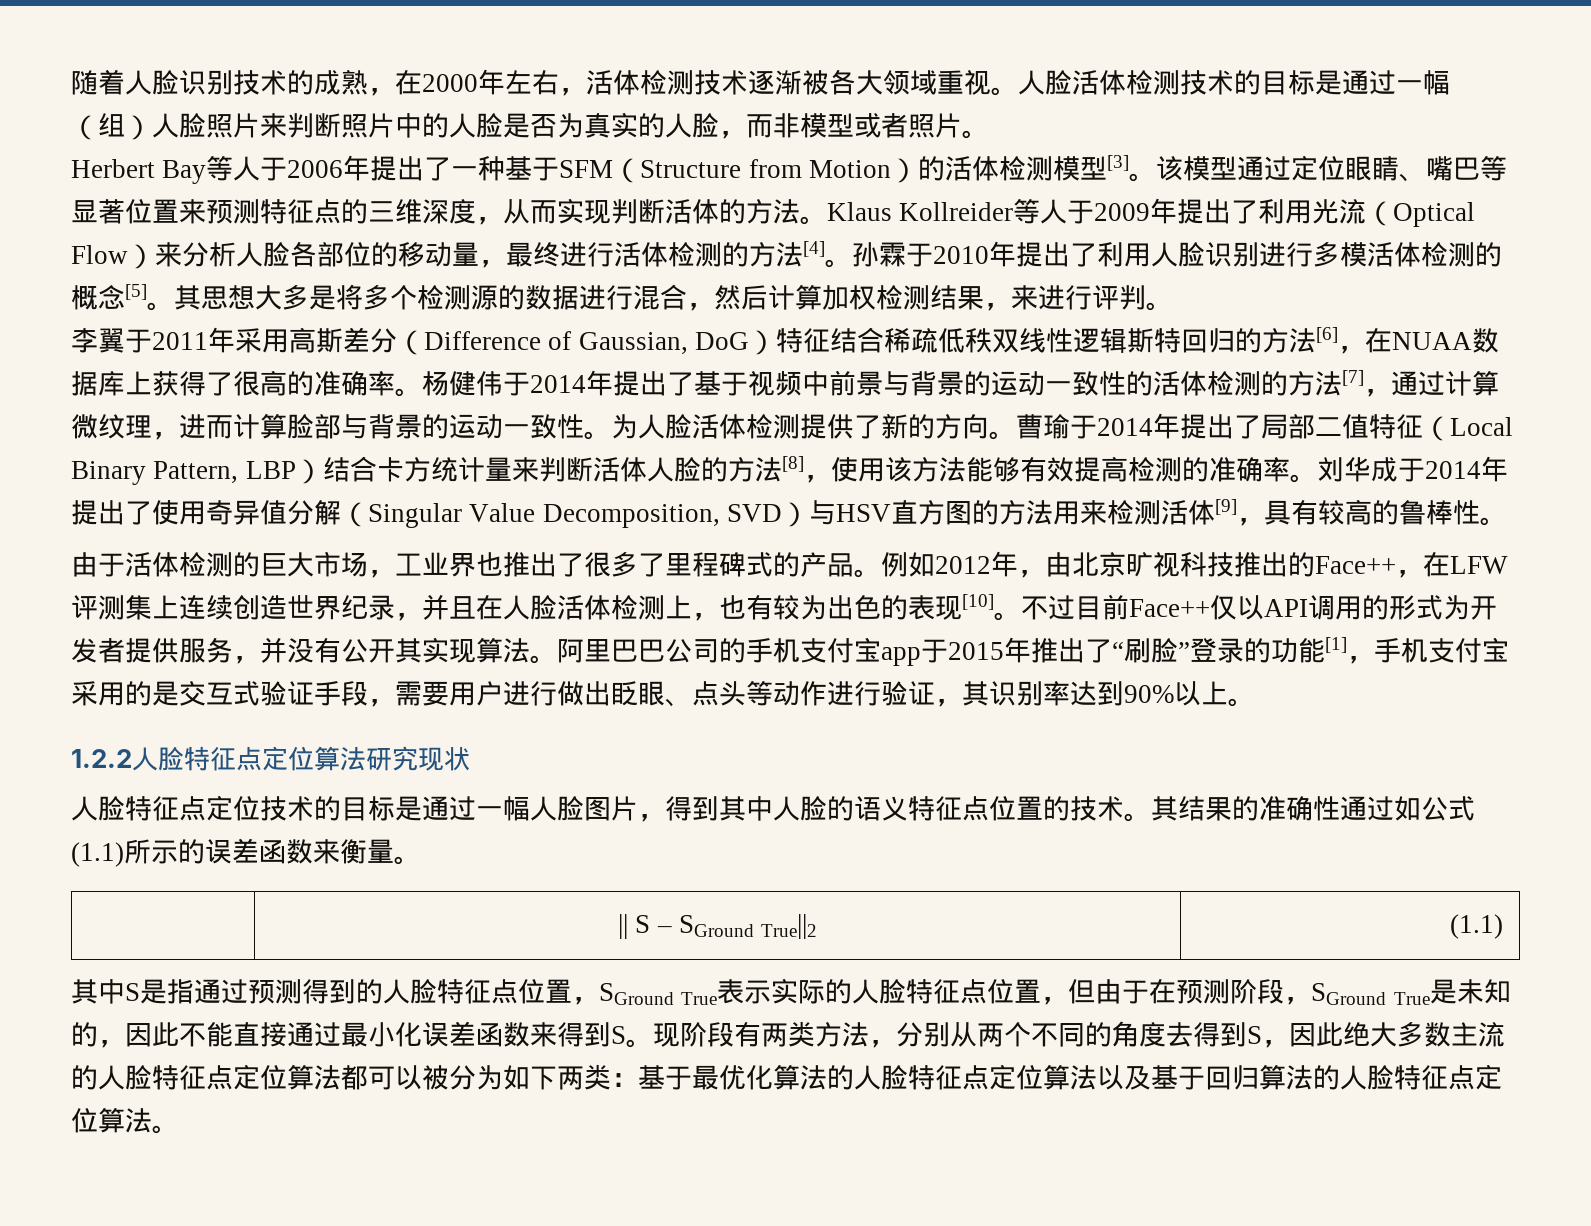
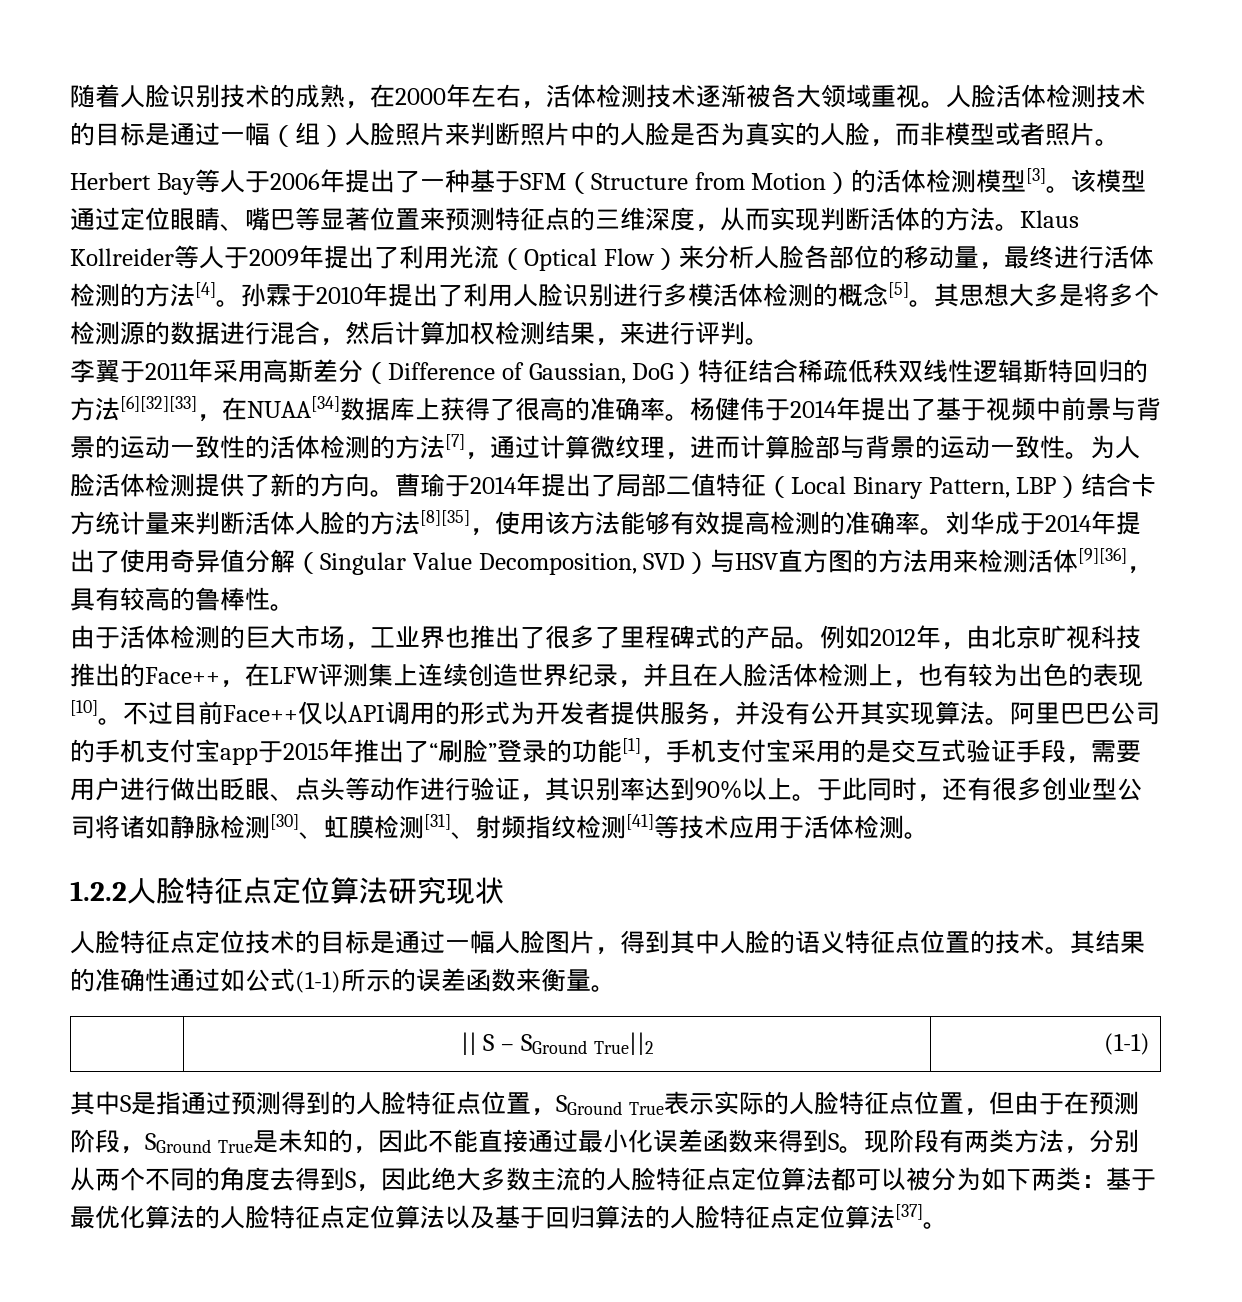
[1315,327,1338,343] [1337,328,1472,354] [6]，在NUAA -> [120,396,197,412] [197,396,340,422] [6][32][33]，在NUAA[34]
[781,456,804,472] [8] -> [420,510,470,526] [8][35]
[1214,499,1237,515] [9] -> [1078,548,1128,564] [9][36]
(1255, 702) none -> [817,777,1142,802] [70,814,299,839] [299,814,451,839] [451,814,929,839] 于此同时，还有很多创业型公司将诸如静脉检测[30]、虹膜检测[31]、射频指纹检测[41]等技术应用于活体检测。
[71,842,124,867] (1.1) -> [295,971,341,993] (1-1)
[1449,914,1503,939] (1.1) -> [1104,1033,1151,1055] (1-1)
(152, 1120) none -> [895,1204,923,1220] [37]

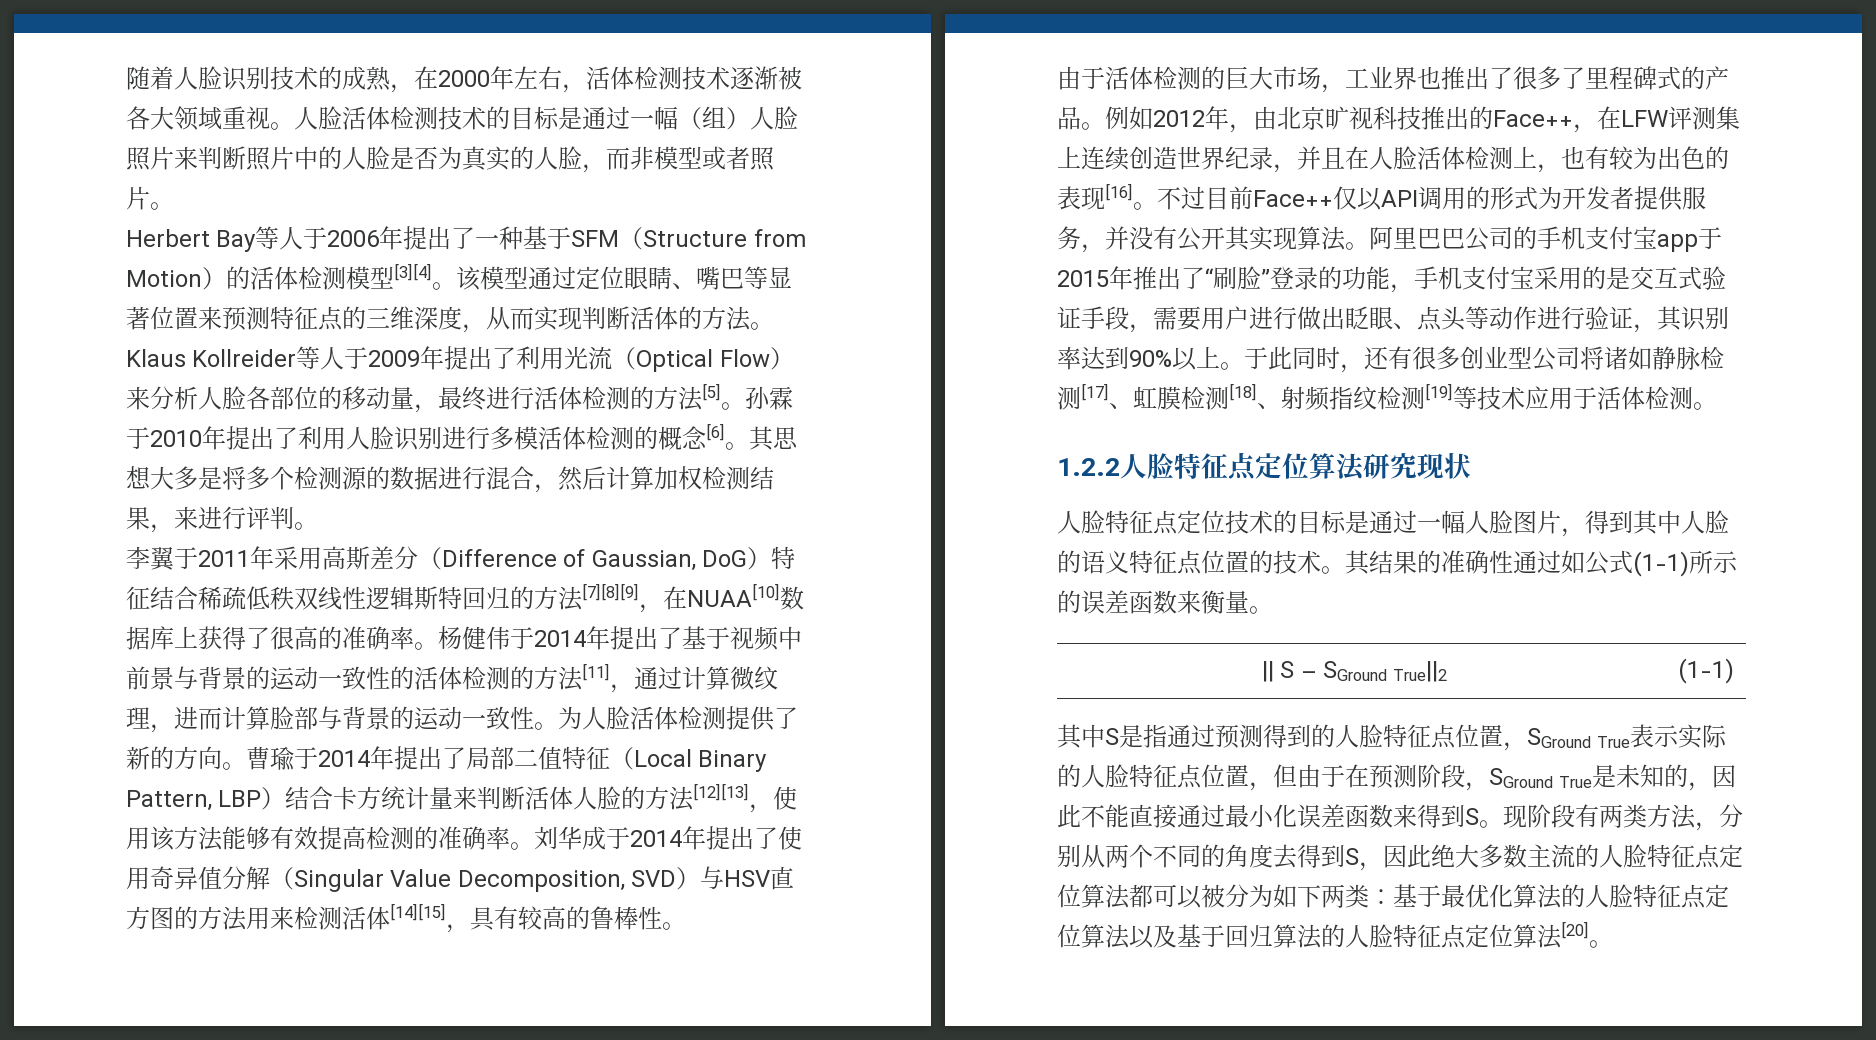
[1026,168,1047,184] [3] -> [394,263,432,281] [3][4]
[195,282,216,298] [4] -> [702,383,721,401] [5]
[888,282,909,298] [5] -> [706,423,725,441] [6]
[120,396,197,412] [197,396,340,422] [6][32][33]，在NUAA[34] -> [582,583,639,601] [639,583,780,613] [7][8][9]，在NUAA[10]
[445,434,465,450] [7] -> [582,663,610,681] [11]
[420,510,470,526] [8][35] -> [693,783,750,801] [12][13]
[1078,548,1128,564] [9][36] -> [390,903,446,921] [14][15]
[70,700,98,716] [10] -> [1105,183,1133,201] [16]
[622,738,641,754] [1] -> (1390, 278) none
[270,814,299,830] [30] -> [1081,383,1109,401] [17]
[424,814,451,830] [31] -> [1229,383,1257,401] [18]
[626,814,654,830] [41] -> [1425,383,1453,401] [19]
[895,1204,923,1220] [37] -> [1561,921,1589,939] [20]

